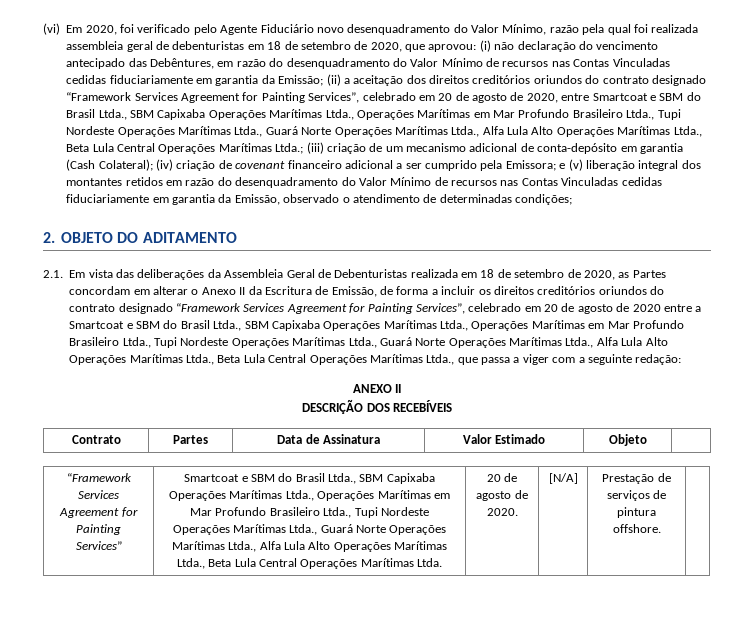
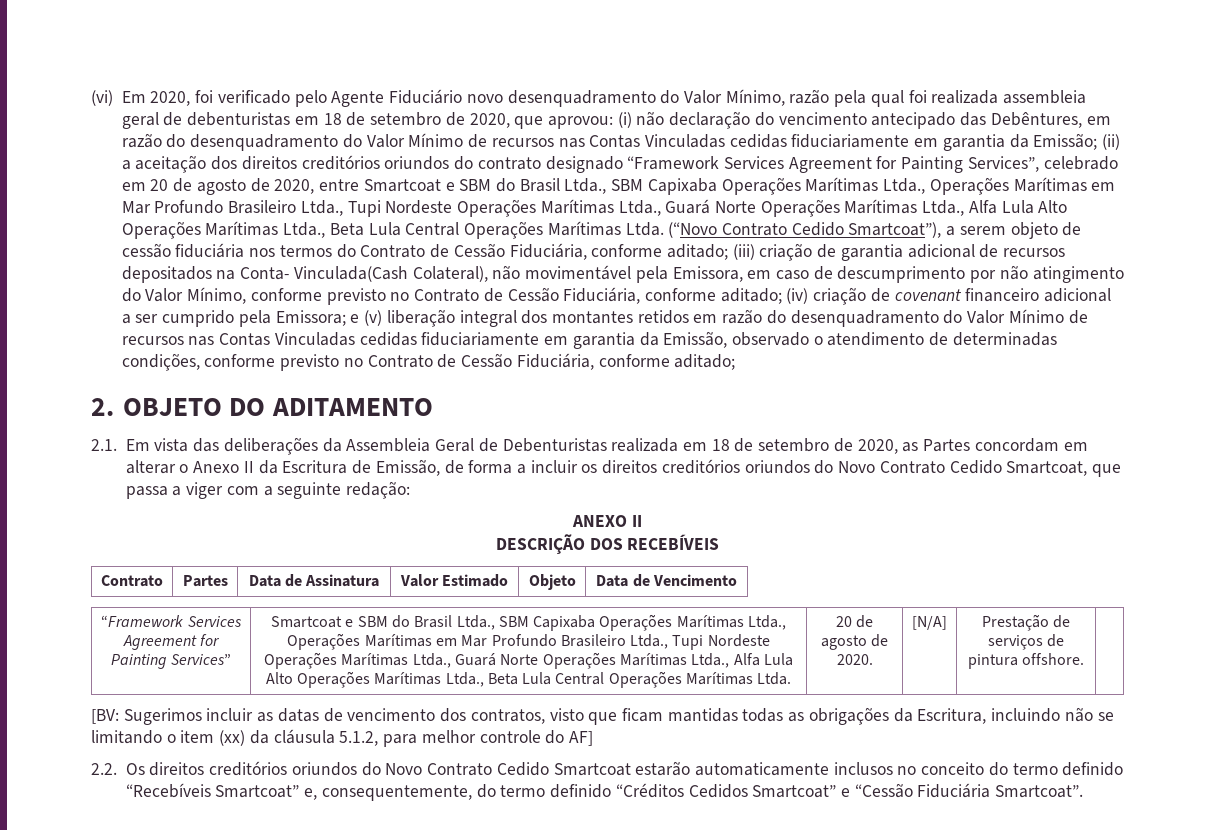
[275,142,683,154] [66,159,153,171] Ltda.; (iii) criação de um mecanismo adicional de conta-depósito em garantia (Cash Colateral); -> [625,222,1082,239] [121,243,1066,261] [121,265,1124,283] [121,287,782,305] Ltda. (“Novo Contrato Cedido Smartcoat”), a serem objeto de cessão fiduciária nos termos do Contrato de Cessão Fiduciária, conforme aditado; (iii) criação de garantia adicional de recursos depositados na Conta- Vinculada(Cash Colateral), não movimentável pela Emissora, em caso de descumprimento por não atingimento do Valor Mínimo, conforme previsto no Contrato de Cessão Fiduciária, conforme aditado;
[515,194,572,205] condições; -> [121,353,736,371] condições, conforme previsto no Contrato de Cessão Fiduciária, conforme aditado;
[69,303,702,314] [69,320,684,331] [69,337,668,348] [69,354,455,365] contrato designado “Framework Services Agreement for Painting Services”, celebrado em 20 de agosto de 2020 entre a Smartcoat e SBM do Brasil Ltda., SBM Capixaba Operações Marítimas Ltda., Operações Marítimas em Mar Profundo Brasileiro Ltda., Tupi Nordeste Operações Marítimas Ltda., Guará Norte Operações Marítimas Ltda., Alfa Lula Alto Operações Marítimas Ltda., Beta Lula Central Operações Marítimas Ltda., -> [838,460,1088,476] Novo Contrato Cedido Smartcoat,
(647, 440) none -> [596,574,737,587] Data de Vencimento
(661, 528) none -> [91,707,1114,725] [91,729,593,747] [91,761,1124,776] [125,783,1084,801] // [BV: Sugerimos incluir as datas de vencimento dos contratos, visto que ficam mantidas todas as obrigações da Escritura, incluindo não se limitando o item (xx) da cláusula 5.1.2, para melhor controle do AF] // 2.2. Os direitos creditórios oriundos do Novo Contrato Cedido Smartcoat estarão automaticamente inclusos no conceito do termo definido “Recebíveis Smartcoat” e, consequentemente, do termo definido “Créditos Cedidos Smartcoat” e “Cessão Fiduciária Smartcoat”.

